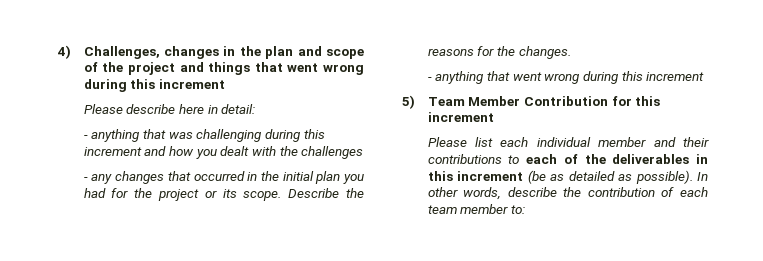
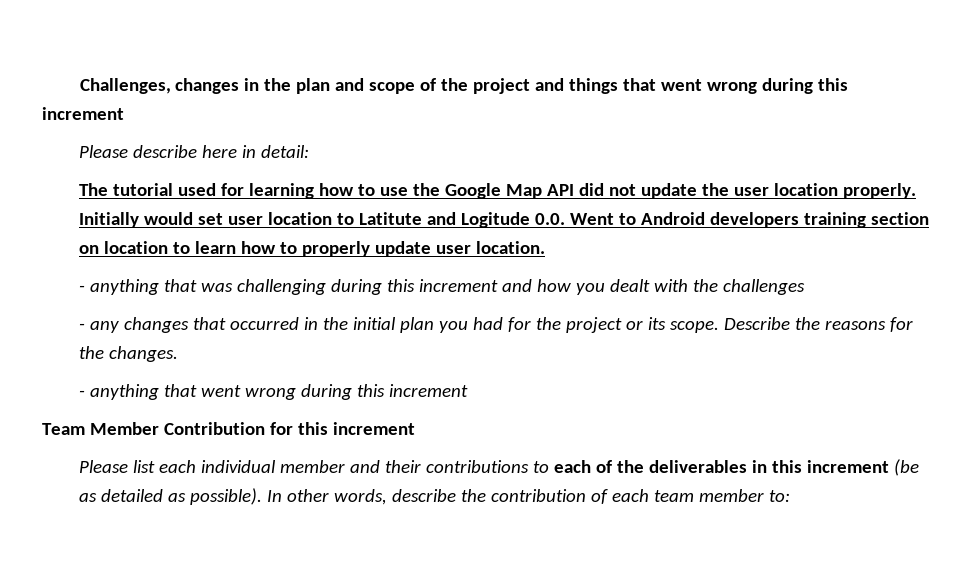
[57,45,71,59] 4) -> (79, 86) none
(256, 109) none -> [78,183,916,199] [78,212,929,228] [78,241,545,257] // The tutorial used for learning how to use the Google Map API did not update the user location properly. Initially would set user location to Latitute and Logitude 0.0. Went to Android developers training section on location to learn how to properly update user location.
[402,95,415,109] 5) -> (468, 390) none

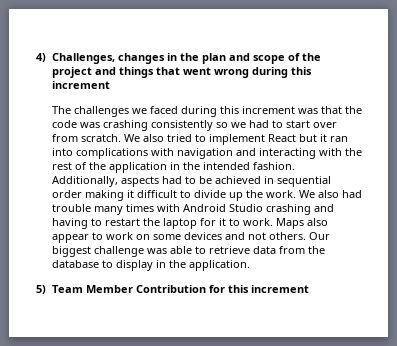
(79, 86) none -> [36,53,46,62] 4)
[78,145,309,158] [78,183,916,199] [78,212,929,228] [78,241,545,257] [78,279,805,295] [78,317,913,333] [78,346,178,362] [78,384,468,400] Please describe here in detail: // The tutorial used for learning how to use the Google Map API did not update the user location properly. Initially would set user location to Latitute and Logitude 0.0. Went to Android developers training section on location to learn how to properly update user location. // - anything that was challenging during this increment and how you dealt with the challenges // - any changes that occurred in the initial plan you had for the project or its scope. Describe the reasons for the changes. // - anything that went wrong during this increment // -> [51,106,362,117] [51,120,337,131] [51,134,348,145] [51,148,362,159] [51,162,295,173] [51,176,331,187] [51,190,362,201] [51,204,334,215] [51,218,328,229] [51,232,330,243] [51,246,325,257] [51,260,250,271] [36,285,46,294] The challenges we faced during this increment was that the code was crashing consistently so we had to start over from scratch. We also tried to implement React but it ran into complications with navigation and interacting with the rest of the application in the intended fashion. Additionally, aspects had to be achieved in sequential order making it difficult to divide up the work. We also had trouble many times with Android Studio crashing and having to restart the laptop for it to work. Maps also appear to work on some devices and not others. Our biggest challenge was able to retrieve data from the database to display in the application. // 5)
[78,459,919,476] [78,488,790,505] // Please list each individual member and their contributions to each of the deliverables in this increment (be as detailed as possible). In other words, describe the contribution of each team member to: -> (309, 289) none

